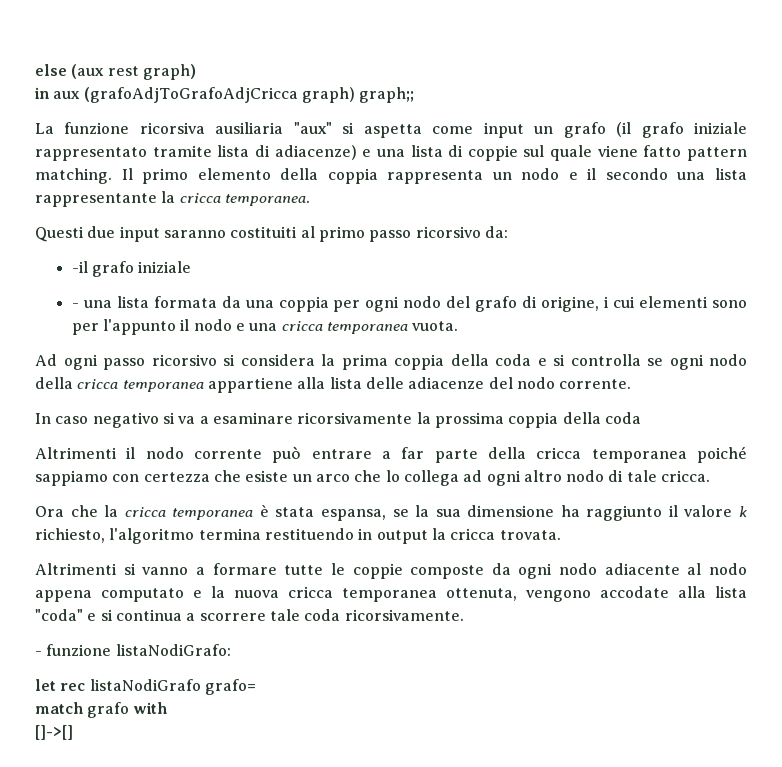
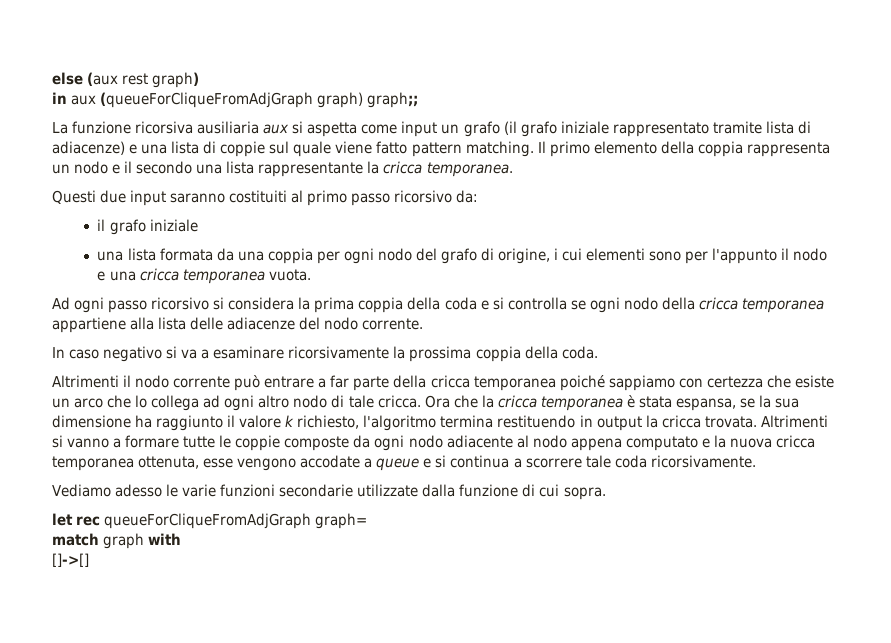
[83,87,298,103] (grafoAdjToGrafoAdjCricca -> [100,92,314,108] (queueForCliqueFromAdjGraph
[293,122,332,134] "aux" -> [263,124,290,134] aux
[71,261,88,273] -il -> [97,219,106,231] il
[71,303,79,308] - -> (198, 225) none
[604,412,641,424] coda -> [561,346,598,359] coda.
(711, 476) // -> (421, 401) none
(561, 535) // -> (757, 422) none
(517, 594) none -> [203,458,234,468] esse
[678,586,747,598] [35,609,83,621] alla lista "coda" -> [364,458,420,471] a queue
[35,644,231,656] - funzione listaNodiGrafo: -> [52,484,606,500] Vediamo adesso le varie funzioni secondarie utilizzate dalla funzione di cui sopra.
[89,679,256,695] listaNodiGrafo grafo= -> [104,513,368,529] queueForCliqueFromAdjGraph graph=
[87,702,130,718] grafo -> [103,533,145,549] graph

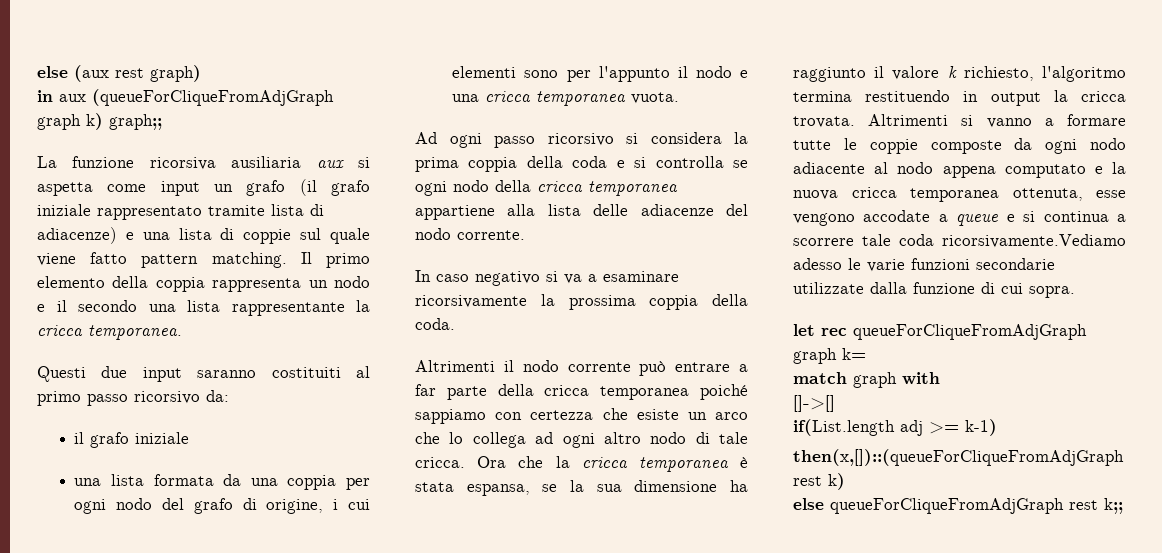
[317,92,364,108] graph) -> [37,113,103,130] graph k)
[650,455,756,468] [52,484,111,497] ricorsivamente. // Vediamo -> [942,234,1126,248] ricorsivamente.Vediamo
[315,513,368,529] graph= -> [793,348,866,364] graph k=
(89, 560) none -> [793,419,997,436] [793,449,1124,466] [793,473,845,490] [793,498,1123,514] // if(List.length adj >= k-1) // then(x,[])::(queueForCliqueFromAdjGraph rest k) // else queueForCliqueFromAdjGraph rest k;;

